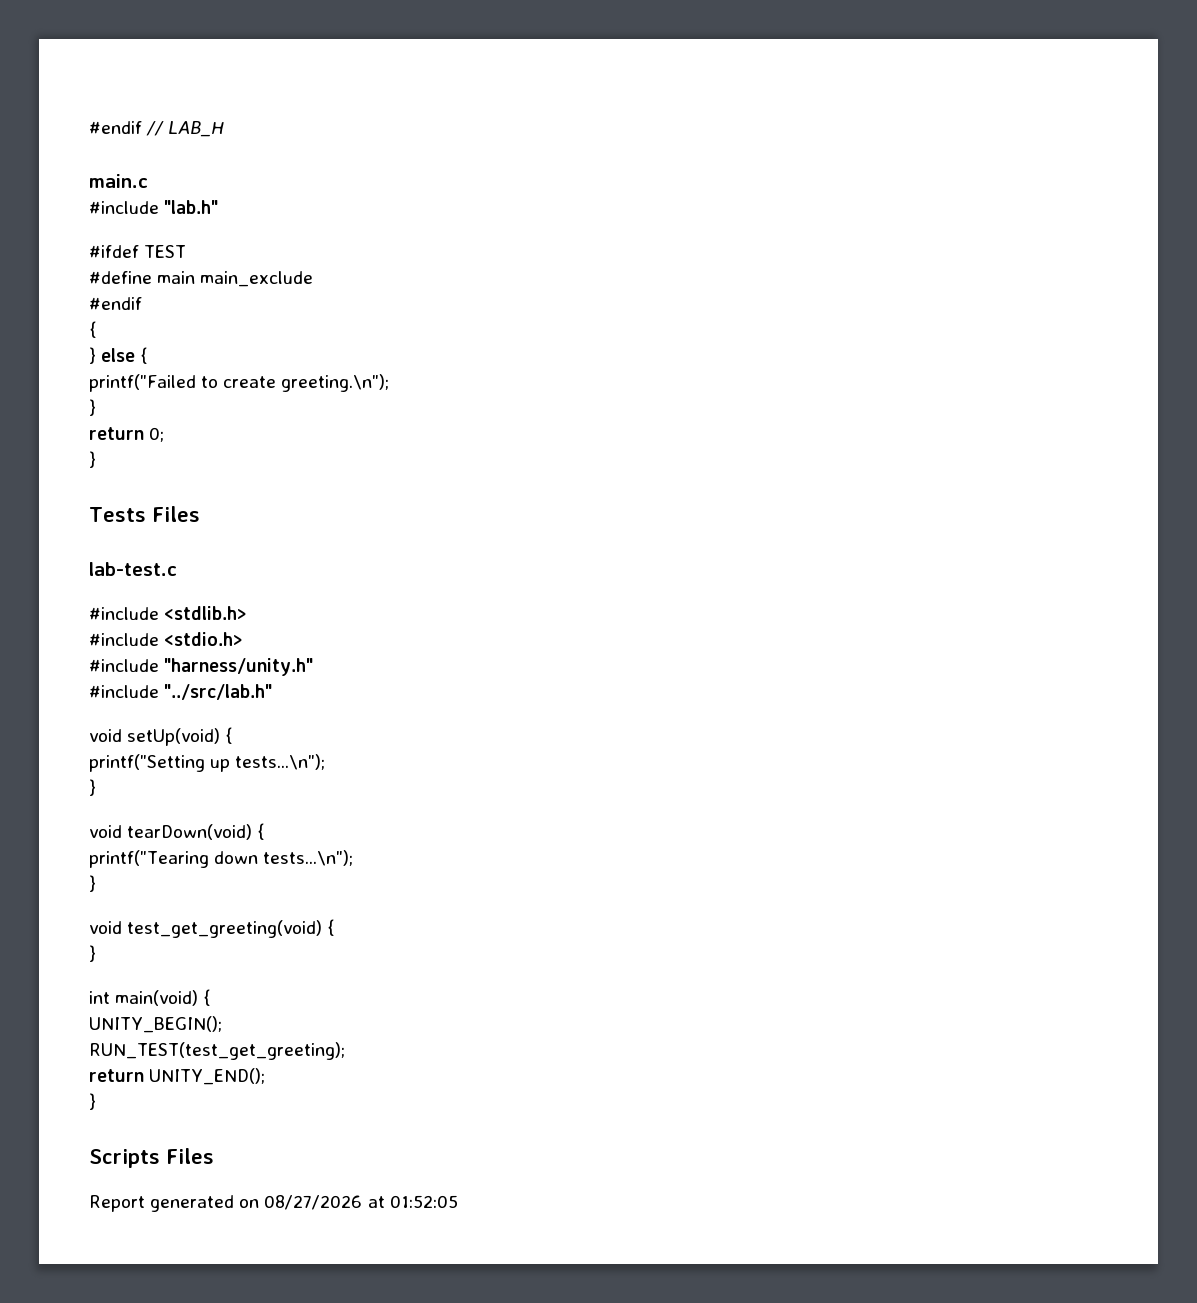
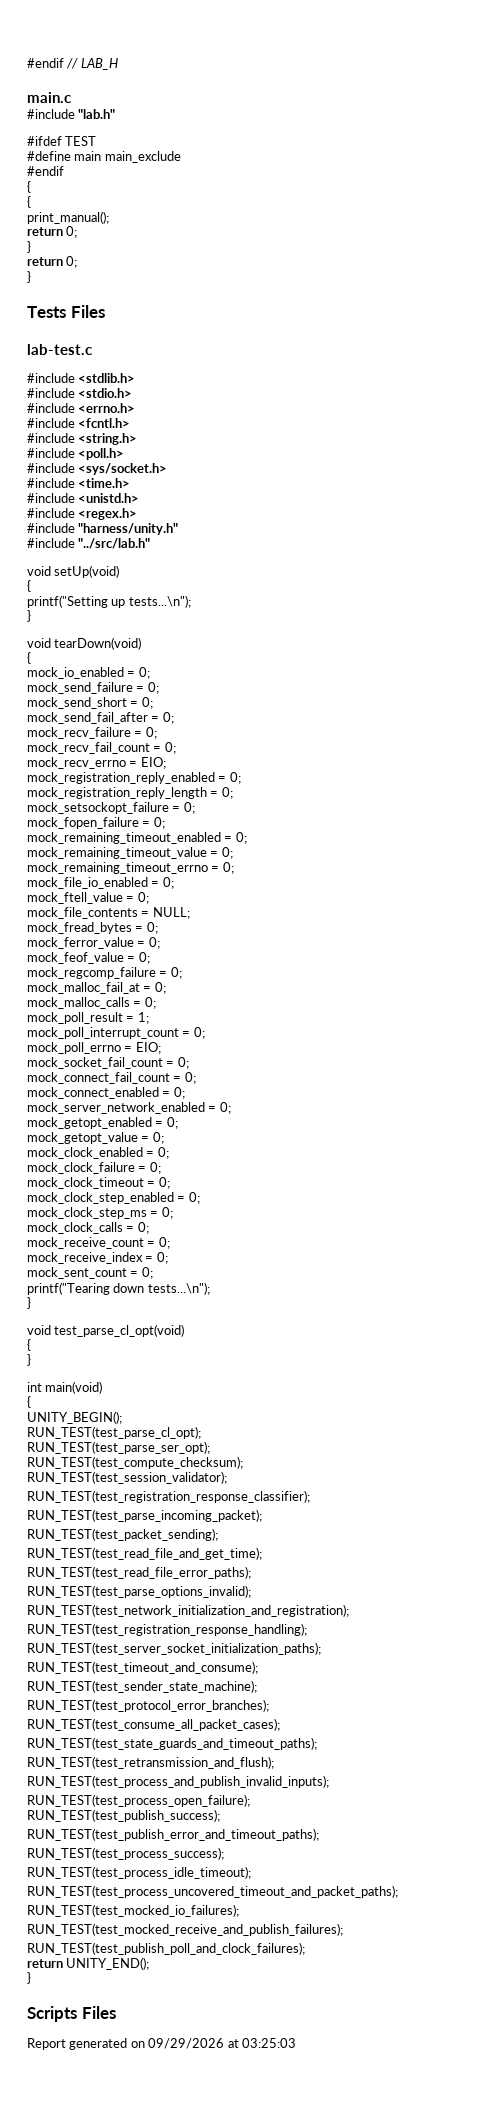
[89,347,148,364] [89,374,390,392] } else { // printf("Failed to create greeting.\n"); -> [27,196,31,208] [27,211,109,224] [27,226,78,238] { // print_manual(); // return 0;
(244, 639) none -> [27,403,136,413] [27,418,131,428] [27,433,138,445] [27,448,125,460] [27,463,168,475] [27,478,131,488] [27,493,140,503] [27,508,138,520] // #include <errno.h> // #include <fcntl.h> // #include <string.h> // #include <poll.h> // #include <sys/socket.h> // #include <time.h> // #include <unistd.h> // #include <regex.h>
(221, 737) none -> (120, 571) //
[257,823,265,840] { -> [27,652,31,664] [27,667,150,679] [27,682,159,694] [27,697,153,709] [27,712,174,724] [27,727,157,739] [27,742,176,754] [27,757,166,769] [27,772,241,784] [27,787,233,799] [27,802,195,814] [27,817,165,829] [27,832,247,844] [27,847,233,859] [27,862,234,874] [27,877,174,889] [27,892,149,904] [27,907,190,919] [27,922,158,934] [27,937,160,949] [27,952,150,964] [27,967,182,979] [27,982,166,994] [27,997,156,1009] [27,1012,149,1024] [27,1027,205,1039] [27,1042,161,1054] [27,1057,189,1069] [27,1072,196,1084] [27,1087,185,1099] [27,1102,231,1114] [27,1117,178,1129] [27,1132,164,1144] [27,1147,169,1159] [27,1162,161,1174] [27,1177,170,1189] [27,1192,200,1204] [27,1207,173,1219] [27,1222,149,1234] [27,1237,170,1249] [27,1252,168,1264] [27,1267,153,1279] // { // mock_io_enabled = 0; // mock_send_failure = 0; // mock_send_short = 0; // mock_send_fail_after = 0; // mock_recv_failure = 0; // mock_recv_fail_count = 0; // mock_recv_errno = EIO; // mock_registration_reply_enabled = 0; // mock_registration_reply_length = 0; // mock_setsockopt_failure = 0; // mock_fopen_failure = 0; // mock_remaining_timeout_enabled = 0; // mock_remaining_timeout_value = 0; // mock_remaining_timeout_errno = 0; // mock_file_io_enabled = 0; // mock_ftell_value = 0; // mock_file_contents = NULL; // mock_fread_bytes = 0; // mock_ferror_value = 0; // mock_feof_value = 0; // mock_regcomp_failure = 0; // mock_malloc_fail_at = 0; // mock_malloc_calls = 0; // mock_poll_result = 1; // mock_poll_interrupt_count = 0; // mock_poll_errno = EIO; // mock_socket_fail_count = 0; // mock_connect_fail_count = 0; // mock_connect_enabled = 0; // mock_server_network_enabled = 0; // mock_getopt_enabled = 0; // mock_getopt_value = 0; // mock_clock_enabled = 0; // mock_clock_failure = 0; // mock_clock_timeout = 0; // mock_clock_step_enabled = 0; // mock_clock_step_ms = 0; // mock_clock_calls = 0; // mock_receive_count = 0; // mock_receive_index = 0; // mock_sent_count = 0;
[127,920,323,938] test_get_greeting(void) -> [54,1324,185,1337] test_parse_cl_opt(void) //
(199, 998) none -> (103, 1387) //
[89,1042,345,1060] RUN_TEST(test_get_greeting); -> [27,1426,201,1439] [27,1441,210,1454] [27,1456,243,1469] [27,1471,227,1484] [27,1490,310,1503] [27,1509,262,1522] [27,1528,218,1541] [27,1547,262,1560] [27,1566,251,1579] [27,1585,251,1598] [27,1604,349,1617] [27,1623,307,1636] [27,1642,321,1655] [27,1661,258,1674] [27,1680,257,1693] [27,1699,269,1712] [27,1718,280,1731] [27,1737,317,1750] [27,1756,274,1769] [27,1775,329,1788] [27,1794,250,1807] [27,1809,220,1822] [27,1828,319,1841] [27,1847,224,1860] [27,1866,251,1879] [27,1885,398,1898] [27,1904,239,1917] [27,1923,343,1936] [27,1942,305,1955] RUN_TEST(test_parse_cl_opt); // RUN_TEST(test_parse_ser_opt); // RUN_TEST(test_compute_checksum); // RUN_TEST(test_session_validator); // RUN_TEST(test_registration_response_classifier); // RUN_TEST(test_parse_incoming_packet); // RUN_TEST(test_packet_sending); // RUN_TEST(test_read_file_and_get_time); // RUN_TEST(test_read_file_error_paths); // RUN_TEST(test_parse_options_invalid); // RUN_TEST(test_network_initialization_and_registration); // RUN_TEST(test_registration_response_handling); // RUN_TEST(test_server_socket_initialization_paths); // RUN_TEST(test_timeout_and_consume); // RUN_TEST(test_sender_state_machine); // RUN_TEST(test_protocol_error_branches); // RUN_TEST(test_consume_all_packet_cases); // RUN_TEST(test_state_guards_and_timeout_paths); // RUN_TEST(test_retransmission_and_flush); // RUN_TEST(test_process_and_publish_invalid_inputs); // RUN_TEST(test_process_open_failure); // RUN_TEST(test_publish_success); // RUN_TEST(test_publish_error_and_timeout_paths); // RUN_TEST(test_process_success); // RUN_TEST(test_process_idle_timeout); // RUN_TEST(test_process_uncovered_timeout_and_packet_paths); // RUN_TEST(test_mocked_io_failures); // RUN_TEST(test_mocked_receive_and_publish_failures); // RUN_TEST(test_publish_poll_and_clock_failures);
[264,1195,458,1210] 08/27/2026 at 01:52:05 -> [148,2038,296,2049] 09/29/2026 at 03:25:03

